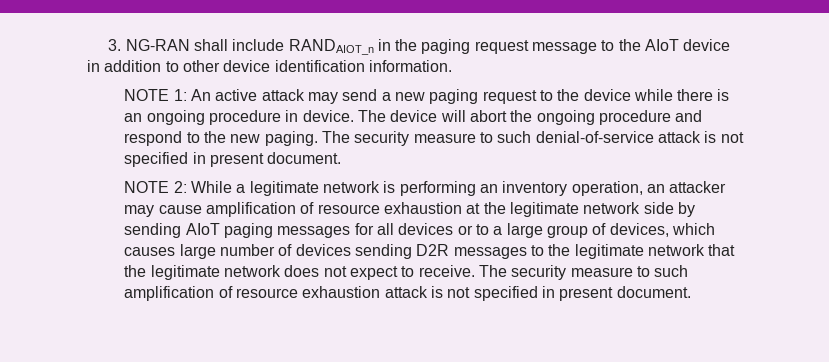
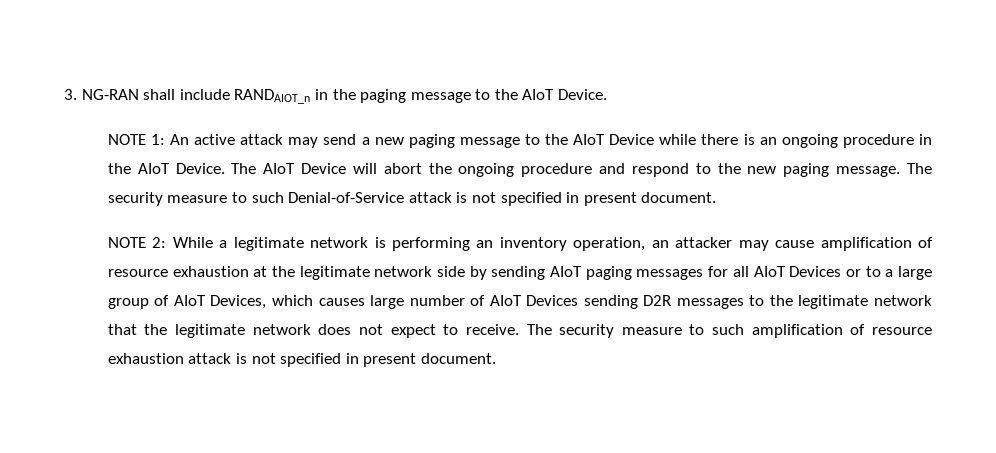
[474,39,731,54] [87,60,452,72] request message to the AIoT device in addition to other device identification information. -> [410,89,608,103] message to the AIoT Device.
[482,89,631,104] request to the device -> [459,134,655,148] message to the AIoT Device
[302,110,438,122] device. The device -> [107,163,347,174] the AIoT Device. The AIoT Device
[264,131,654,146] paging. The security measure to such denial-of-service -> [783,163,933,177] [107,192,405,206] paging message. The security measure to such Denial-of-Service
[398,223,454,235] devices -> [753,266,842,277] AIoT Devices
[609,223,669,237] devices, -> [173,295,267,309] AIoT Devices,
[295,244,351,256] devices -> [489,295,579,306] AIoT Devices

